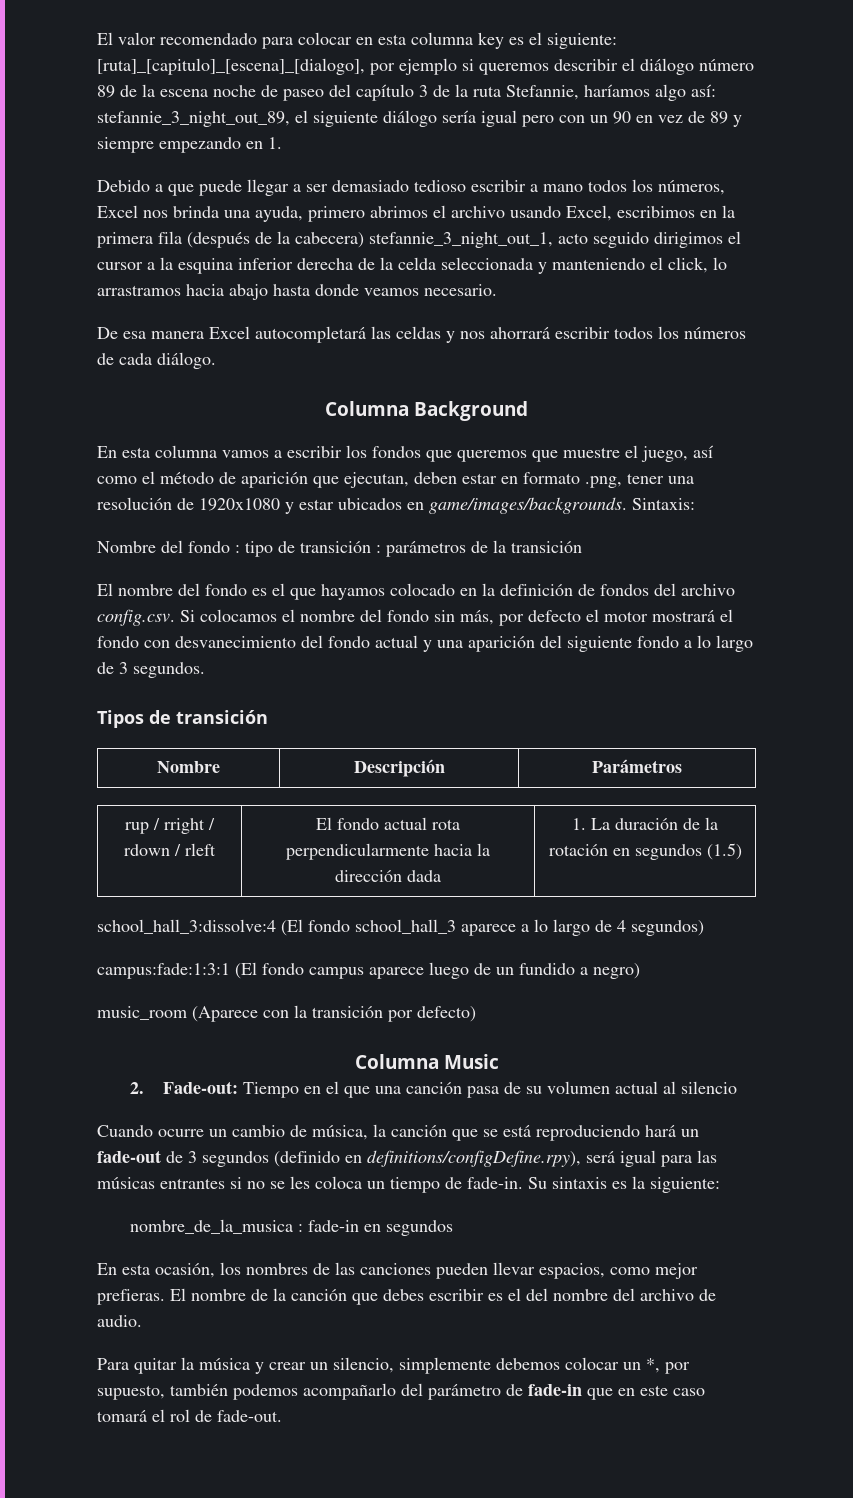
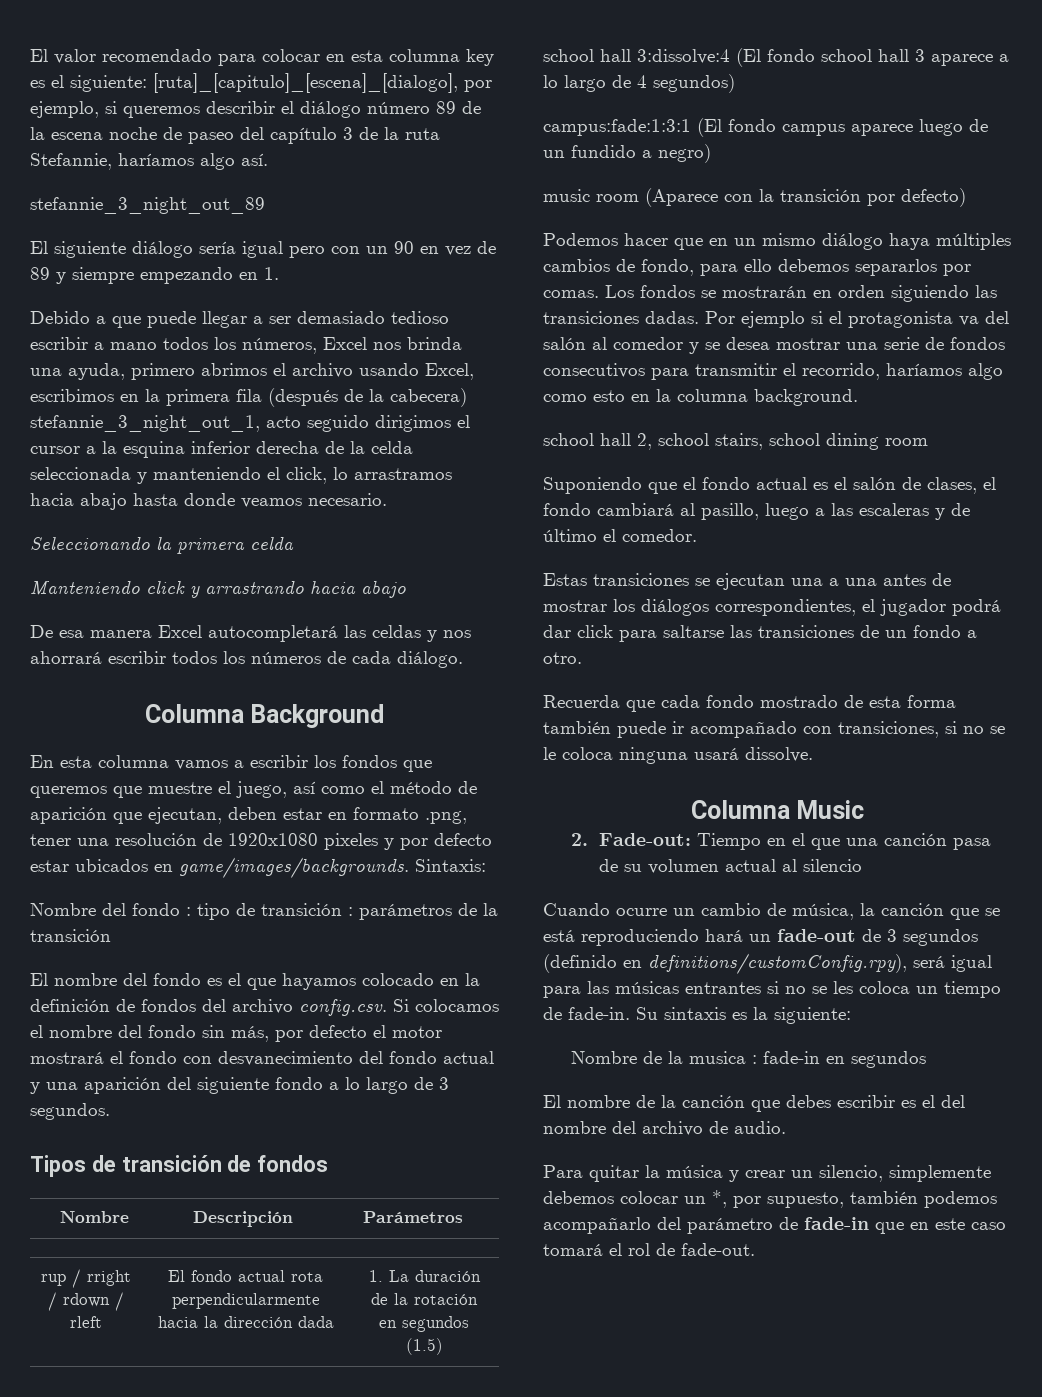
[399,58,457,75] ejemplo -> [30,101,99,118] ejemplo,
[691,84,716,97] [97,110,308,127] así: stefannie_3_night_out_89, el -> [241,153,268,166] [30,197,265,214] [30,241,48,254] así. // stefannie_3_night_out_89 // El
(497, 290) none -> [30,537,294,554] [30,580,406,598] // Seleccionando la primera celda // Manteniendo click y arrastrando hacia abajo
[285,502,294,514] y -> [324,833,492,850] pixeles y por defecto
(268, 717) none -> [227,1155,329,1172] de fondos
[97,919,456,936] school_hall_3:dissolve:4 (El fondo school_hall_3 -> [543,48,925,67] school hall 3:dissolve:4 (El fondo school hall 3
[97,1006,187,1020] music_room -> [543,189,639,202] music room
(476, 1014) none -> [543,233,1011,250] [543,259,971,276] [543,285,997,302] [543,311,1009,328] [543,337,1005,354] [543,363,1003,380] [543,389,858,406] [543,433,928,450] [543,477,996,494] [543,503,970,520] [543,529,697,542] [543,573,951,590] [543,599,1001,616] [543,625,977,642] [543,652,582,664] [543,695,956,712] [543,721,1005,738] [543,747,813,764] // Podemos hacer que en un mismo diálogo haya múltiples cambios de fondo, para ello debemos separarlos por comas. Los fondos se mostrarán en orden siguiendo las transiciones dadas. Por ejemplo si el protagonista va del salón al comedor y se desea mostrar una serie de fondos consecutivos para transmitir el recorrido, haríamos algo como esto en la columna background. // school hall 2, school stairs, school dining room // Suponiendo que el fondo actual es el salón de clases, el fondo cambiará al pasillo, luego a las escaleras y de último el comedor. // Estas transiciones se ejecutan una a una antes de mostrar los diálogos correspondientes, el jugador podrá dar click para saltarse las transiciones de un fondo a otro. // Recuerda que cada fondo mostrado de esta forma también puede ir acompañado con transiciones, si no se le coloca ninguna usará dissolve.
[367,1150,581,1167] definitions/configDefine.rpy), -> [648,953,907,974] definitions/customConfig.rpy),
[130,1219,294,1234] nombre_de_la_musica -> [571,1051,747,1064] Nombre de la musica
[97,1262,698,1279] [97,1289,165,1305] En esta ocasión, los nombres de las canciones pueden llevar espacios, como mejor prefieras. -> (927, 1059) none

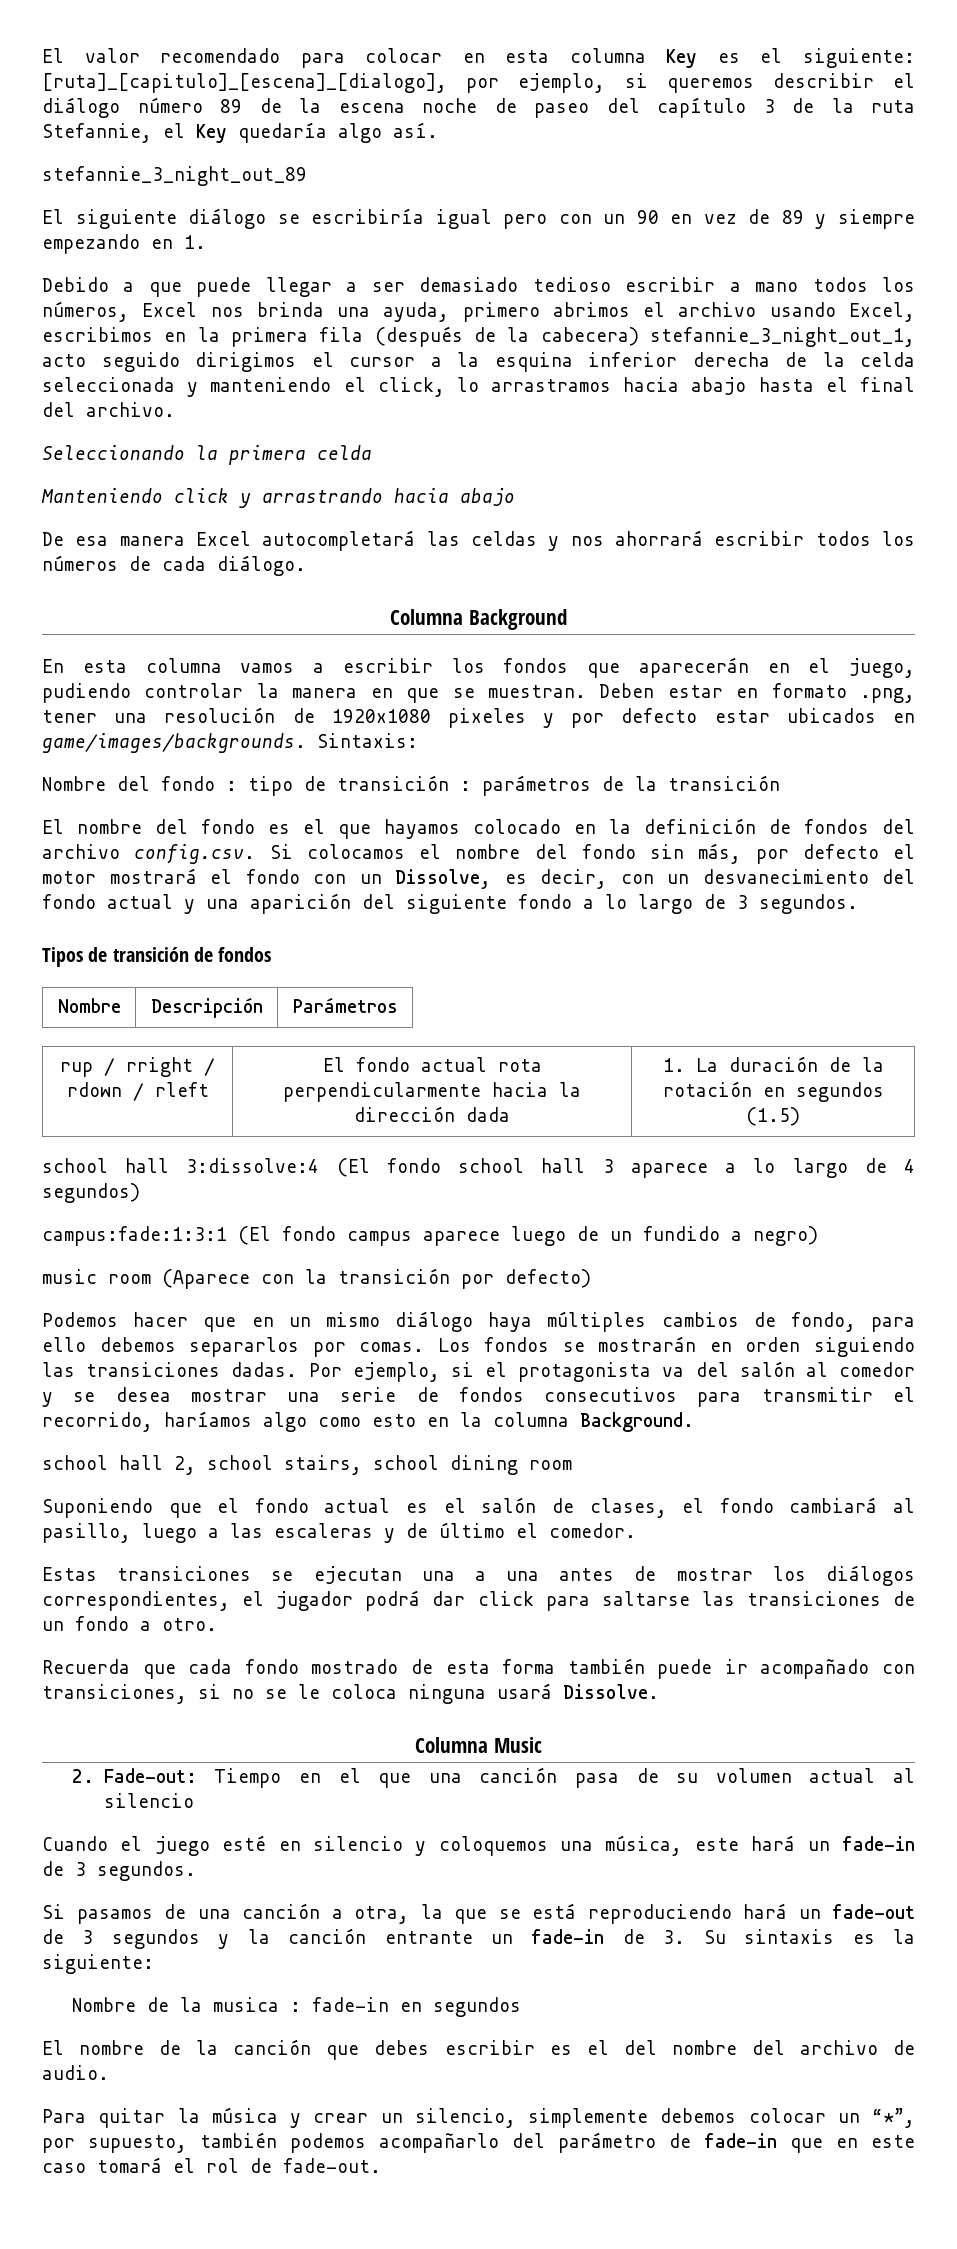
[466,49,494,66] key -> [666,49,698,68] Key
[118,153,194,166] haríamos -> [163,122,327,143] el Key quedaría
[199,241,236,254] sería -> [277,208,425,224] se escribiría
[184,493,387,508] donde veamos necesario. -> [825,377,915,392] [42,402,175,417] el final del archivo.
[30,781,477,798] [30,807,277,824] queremos que muestre el juego, así como el método de aparición que ejecutan, deben -> [638,657,915,678] [42,683,655,703] aparecerán en el juego, pudiendo controlar la manera en que se muestran. Deben
(212, 1060) none -> [359,869,689,889] un Dissolve, es decir, con un
[741,311,805,328] ejemplo -> [352,1362,440,1382] ejemplo,
[754,389,858,406] background. -> [580,1412,694,1432] Background.
[745,747,813,762] dissolve. -> [563,1684,659,1699] Dissolve.
[616,903,944,920] ocurre un cambio de música, la canción -> [120,1835,915,1856] [42,1861,196,1881] [42,1903,443,1924] el juego esté en silencio y coloquemos una música, este hará un fade-in de 3 segundos. // Si pasamos de una canción a otra, la
[543,953,992,974] [543,981,1001,998] [543,1007,630,1020] (definido en definitions/customConfig.rpy), será igual para las músicas entrantes si no se les coloca un tiempo de fade-in. -> [218,1928,686,1949] y la canción entrante un fade-in de 3.
[712,1190,727,1208] *, -> [872,2108,915,2128] “*”,

